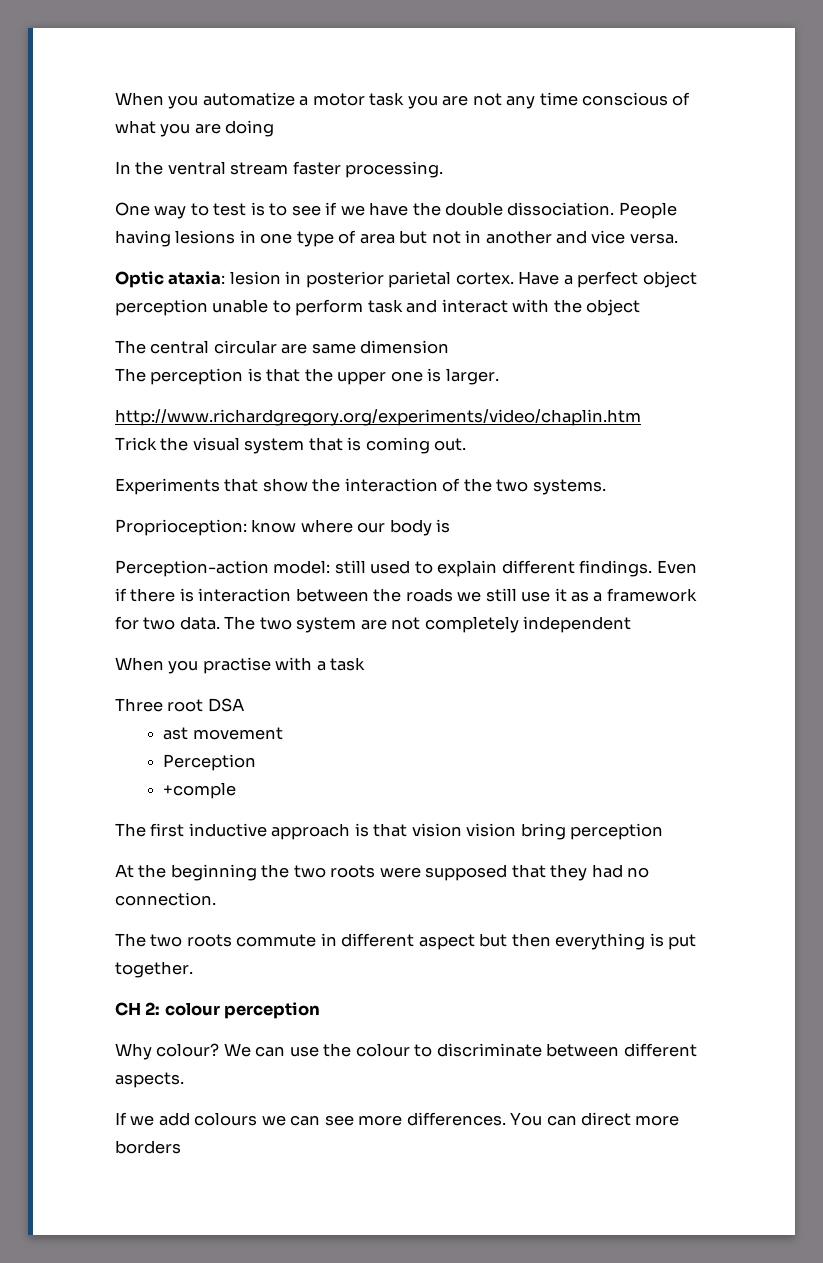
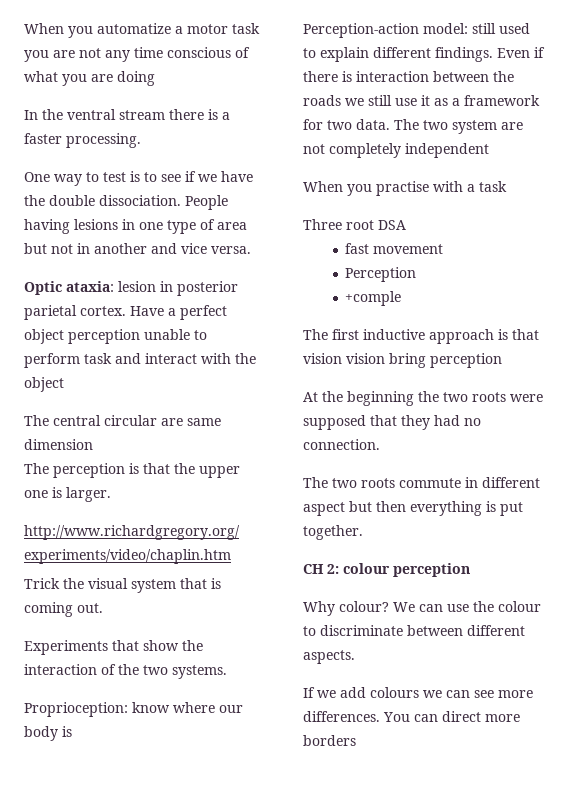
(289, 168) none -> [169,109,230,120] there is a
[163,727,189,740] ast -> [345,243,370,254] fast

